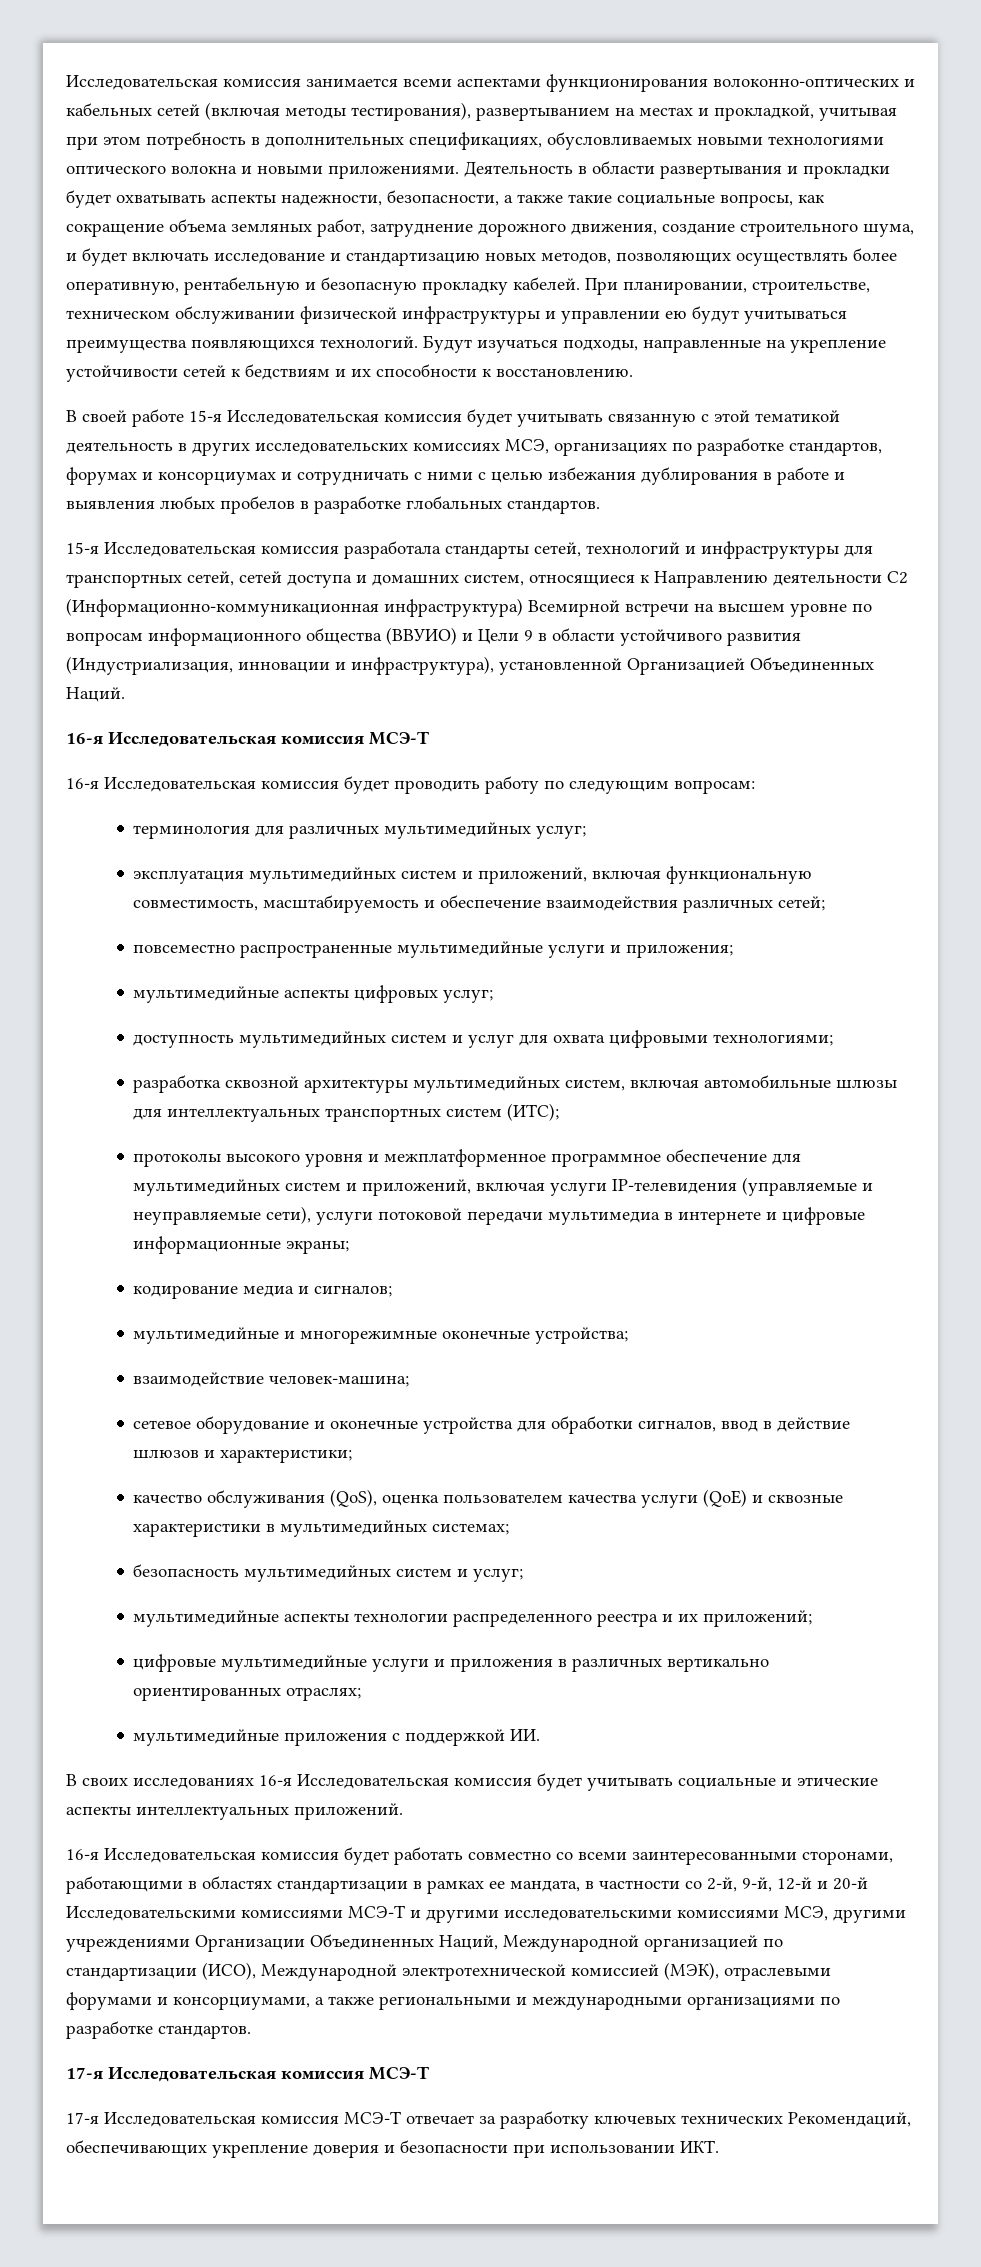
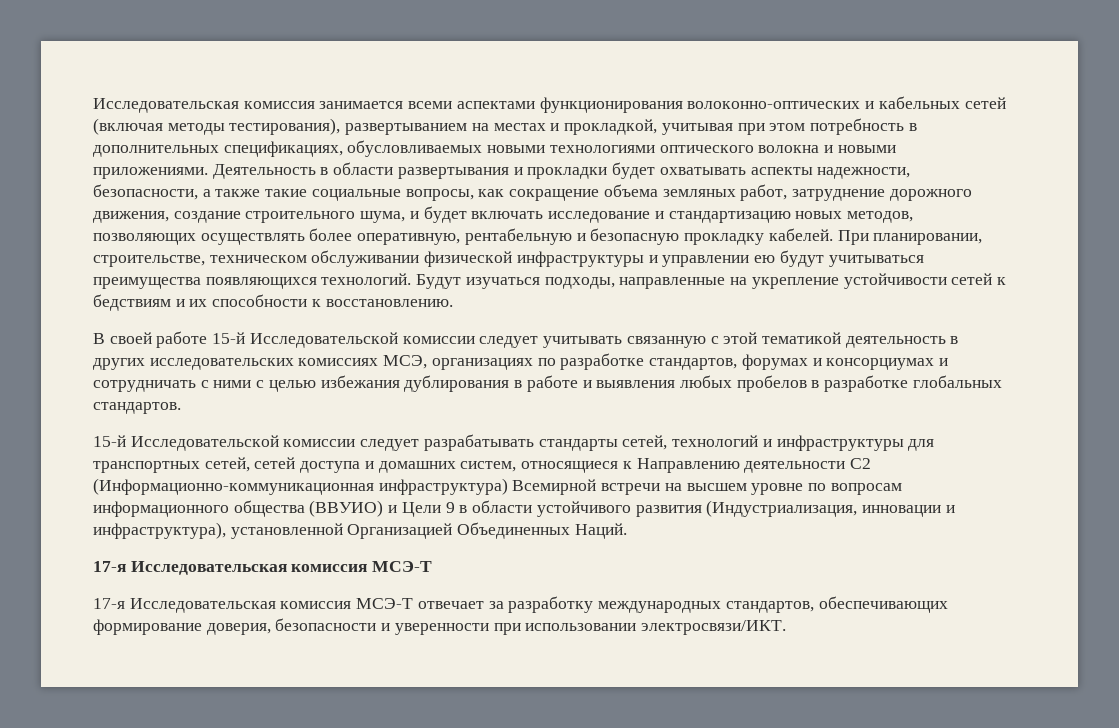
[189,409,512,427] 15-я Исследовательская комиссия будет -> [212,332,539,348] 15-й Исследовательской комиссии следует
[66,541,441,559] 15-я Исследовательская комиссия разработала -> [93,434,534,451] 15-й Исследовательской комиссии следует разрабатывать
[66,731,429,747] [66,776,755,794] [133,822,587,839] [133,866,813,884] [133,895,826,913] [133,941,734,958] [133,985,494,1003] [133,1030,834,1048] [133,1075,898,1093] [133,1103,560,1122] [133,1149,802,1167] [133,1177,874,1196] [133,1206,866,1225] [133,1236,350,1254] [133,1285,393,1299] [133,1327,629,1344] [133,1372,410,1387] [133,1416,851,1434] [133,1449,353,1463] [133,1489,844,1508] [133,1520,510,1537] [133,1564,524,1582] [133,1610,813,1627] [133,1654,770,1672] [133,1687,362,1701] [133,1729,541,1746] [66,1773,878,1791] [66,1803,403,1820] [66,1847,893,1865] [66,1876,868,1894] [66,1905,906,1923] [66,1934,783,1952] [66,1962,831,1981] [66,1992,840,2010] [66,2021,251,2039] // 16-я Исследовательская комиссия МСЭ-Т // 16-я Исследовательская комиссия будет проводить работу по следующим вопросам: // терминология для различных мультимедийных услуг; // эксплуатация мультимедийных систем и приложений, включая функциональную совместимость, масштабируемость и обеспечение взаимодействия различных сетей; // повсеместно распространенные мультимедийные услуги и приложения; // мультимедийные аспекты цифровых услуг; // доступность мультимедийных систем и услуг для охвата цифровыми технологиями; // разработка сквозной архитектуры мультимедийных систем, включая автомобильные шлюзы для интеллектуальных транспортных систем (ИТС); // протоколы высокого уровня и межплатформенное программное обеспечение для мультимедийных систем и приложений, включая услуги IP-телевидения (управляемые и неуправляемые сети), услуги потоковой передачи мультимедиа в интернете и цифровые информационные экраны; // кодирование медиа и сигналов; // мультимедийные и многорежимные оконечные устройства; // взаимодействие человек-машина; // сетевое оборудование и оконечные устройства для обработки сигналов, ввод в действие шлюзов и характеристики; // качество обслуживания (QoS), оценка пользователем качества услуги (QoE) и сквозные характеристики в мультимедийных системах; // безопасность мультимедийных систем и услуг; // мультимедийные аспекты технологии распределенного реестра и их приложений; // цифровые мультимедийные услуги и приложения в различных вертикально ориентированных отраслях; // мультимедийные приложения с поддержкой ИИ. // В своих исследованиях 16-я Исследовательская комиссия будет учитывать социальные и этические аспекты интеллектуальных приложений. // 16-я Исследовательская комиссия будет работать совместно со всеми заинтересованными сторонами, работающими в областях стандартизации в рамках ее мандата, в частности со 2-й, 9-й, 12-й и 20-й Исследовательскими комиссиями МСЭ-Т и другими исследовательскими комиссиями МСЭ, другими учреждениями Организации Объединенных Наций, Международной организацией по стандартизации (ИСО), Международной электротехнической комиссией (МЭК), отраслевыми форумами и консорциумами, а также региональными и международными организациями по разработке стандартов. -> (627, 531) none
[594,2112,911,2127] [66,2140,508,2158] ключевых технических Рекомендаций, обеспечивающих укрепление доверия и безопасности -> [598,596,948,613] [93,618,489,635] международных стандартов, обеспечивающих формирование доверия, безопасности и уверенности
[680,2140,719,2153] ИКТ. -> [641,620,787,635] электросвязи/ИКТ.

